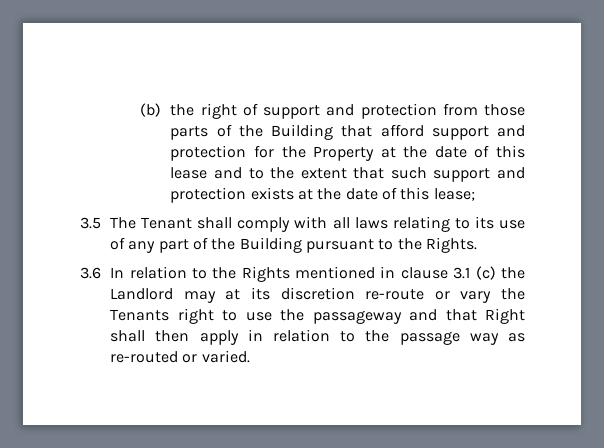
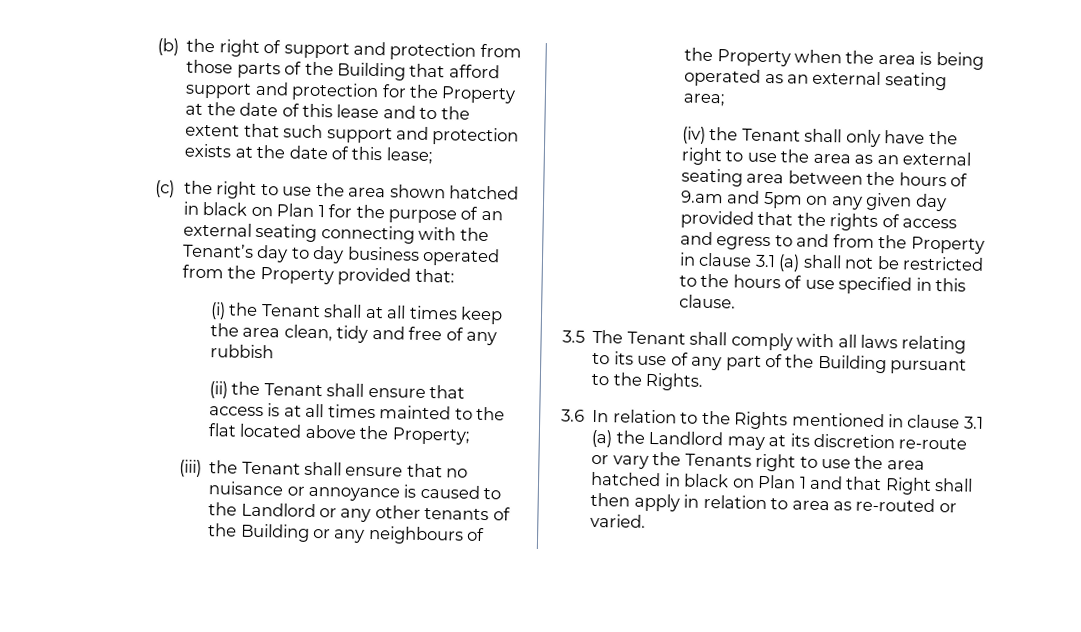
(475, 194) none -> [154,180,520,200] [182,201,503,224] [182,222,489,244] [182,243,501,267] [181,264,455,286] [209,302,503,325] [209,323,497,346] [209,344,274,359] [208,381,466,399] [208,403,505,421] [207,423,470,445] [178,459,469,478] [208,481,502,502] [208,502,511,523] [208,523,486,545] [684,47,984,70] [684,68,947,91] [683,93,726,107] [681,126,958,148] [680,147,971,166] [680,168,969,187] [680,190,947,212] [679,210,958,232] [679,231,985,254] [678,252,984,272] [678,273,966,295] [678,294,736,309] // (c) the right to use the area shown hatched in black on Plan 1 for the purpose of an external seating connecting with the Tenant’s day to day business operated from the Property provided that: // (i) the Tenant shall at all times keep the area clean, tidy and free of any rubbish // (ii) the Tenant shall ensure that access is at all times mainted to the flat located above the Property; // (iii) the Tenant shall ensure that no nuisance or annoyance is caused to the Landlord or any other tenants of the Building or any neighbours of the Property when the area is being operated as an external seating area; // (iv) the Tenant shall only have the right to use the area as an external seating area between the hours of 9.am and 5pm on any given day provided that the rights of access and egress to and from the Property in clause 3.1 (a) shall not be restricted to the hours of use specified in this clause.
[475,266,496,280] (c) -> [591,429,613,448] (a)
[312,310,402,324] passageway -> [886,460,925,470] [591,471,807,489] area hatched in black on Plan 1
[365,330,499,345] the passage way -> [791,500,830,511] area

